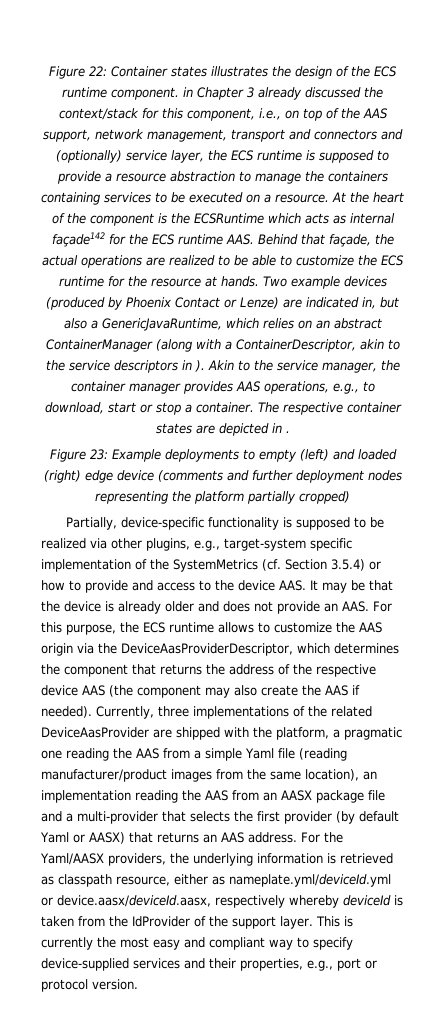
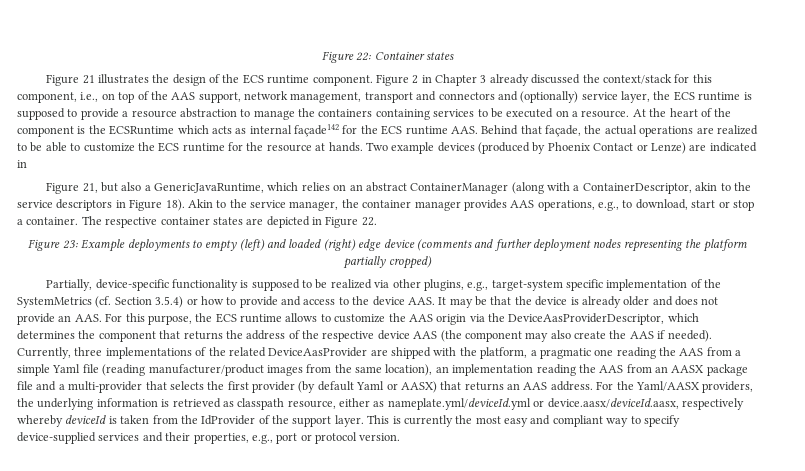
(207, 71) none -> [46,74,95,86] // Figure 21
(179, 93) none -> [375,74,419,86] Figure 2
[362,297,376,309] in, -> [17,160,27,168] [46,182,98,194] in // Figure 21,
[194,360,205,372] ). -> [129,199,185,211] Figure 18).
[285,431,290,433] . -> [325,216,377,228] Figure 22.

